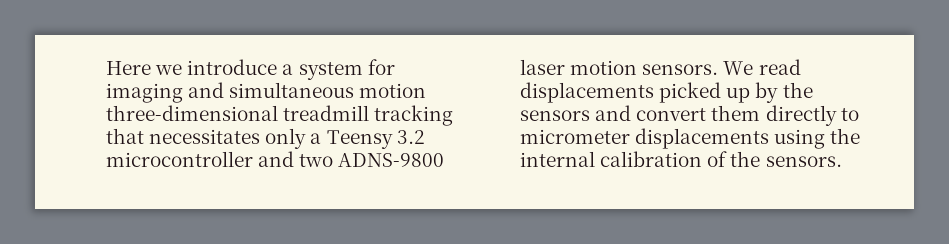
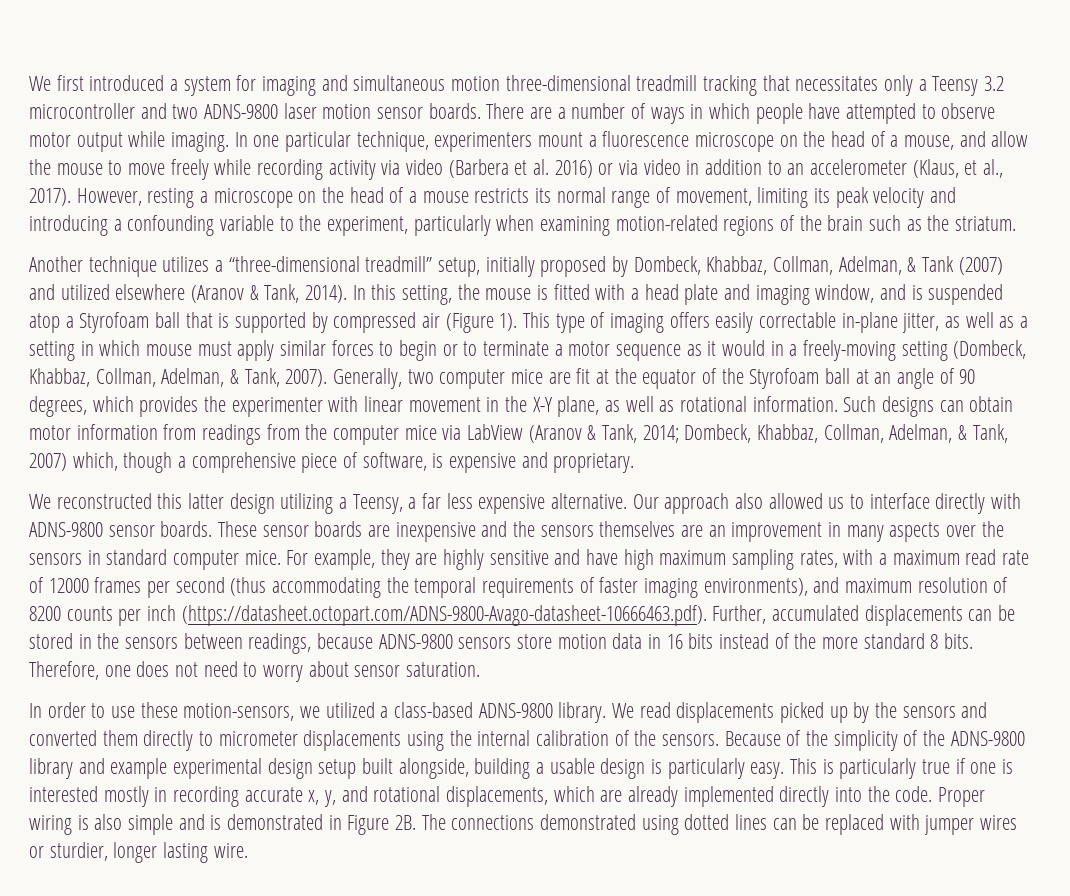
[106,59,278,75] Here we introduce -> [29,75,165,91] We first introduced
[642,64,719,75] sensors. -> [377,103,996,124] [29,131,1029,152] [29,159,1004,180] [29,187,957,208] [29,215,1017,236] [29,256,1003,277] [29,284,1004,305] [29,312,1029,333] [29,340,1027,361] [29,368,976,389] [29,396,1014,417] [29,424,1008,445] [29,452,635,473] [29,493,1022,514] [29,521,1004,542] [29,549,1030,570] [29,577,1009,598] [29,605,1016,626] [29,633,974,654] [29,661,481,682] [29,702,607,723] sensor boards. There are a number of ways in which people have attempted to observe motor output while imaging. In one particular technique, experimenters mount a fluorescence microscope on the head of a mouse, and allow the mouse to move freely while recording activity via video (Barbera et al. 2016) or via video in addition to an accelerometer (Klaus, et al., 2017). However, resting a microscope on the head of a mouse restricts its normal range of movement, limiting its peak velocity and introducing a confounding variable to the experiment, particularly when examining motion-related regions of the brain such as the striatum. // Another technique utilizes a “three-dimensional treadmill” setup, initially proposed by Dombeck, Khabbaz, Collman, Adelman, & Tank (2007) and utilized elsewhere (Aranov & Tank, 2014). In this setting, the mouse is fitted with a head plate and imaging window, and is suspended atop a Styrofoam ball that is supported by compressed air (Figure 1). This type of imaging offers easily correctable in-plane jitter, as well as a setting in which mouse must apply similar forces to begin or to terminate a motor sequence as it would in a freely-moving setting (Dombeck, Khabbaz, Collman, Adelman, & Tank, 2007). Generally, two computer mice are fit at the equator of the Styrofoam ball at an angle of 90 degrees, which provides the experimenter with linear movement in the X-Y plane, as well as rotational information. Such designs can obtain motor information from readings from the computer mice via LabView (Aranov & Tank, 2014; Dombeck, Khabbaz, Collman, Adelman, & Tank, 2007) which, though a comprehensive piece of software, is expensive and proprietary. // We reconstructed this latter design utilizing a Teensy, a far less expensive alternative. Our approach also allowed us to interface directly with ADNS-9800 sensor boards. These sensor boards are inexpensive and the sensors themselves are an improvement in many aspects over the sensors in standard computer mice. For example, they are highly sensitive and have high maximum sampling rates, with a maximum read rate of 12000 frames per second (thus accommodating the temporal requirements of faster imaging environments), and maximum resolution of 8200 counts per inch (https://datasheet.octopart.com/ADNS-9800-Avago-datasheet-10666463.pdf). Further, accumulated displacements can be stored in the sensors between readings, because ADNS-9800 sensors store motion data in 16 bits instead of the more standard 8 bits. Therefore, one does not need to worry about sensor saturation. // In order to use these motion-sensors, we utilized a class-based ADNS-9800 library.
[636,108,707,121] convert -> [29,730,97,746] converted
(842, 161) none -> [724,730,1025,751] [29,758,1014,779] [29,786,986,807] [29,814,1018,835] [29,842,248,863] Because of the simplicity of the ADNS-9800 library and example experimental design setup built alongside, building a usable design is particularly easy. This is particularly true if one is interested mostly in recording accurate x, y, and rotational displacements, which are already implemented directly into the code. Proper wiring is also simple and is demonstrated in Figure 2B. The connections demonstrated using dotted lines can be replaced with jumper wires or sturdier, longer lasting wire.

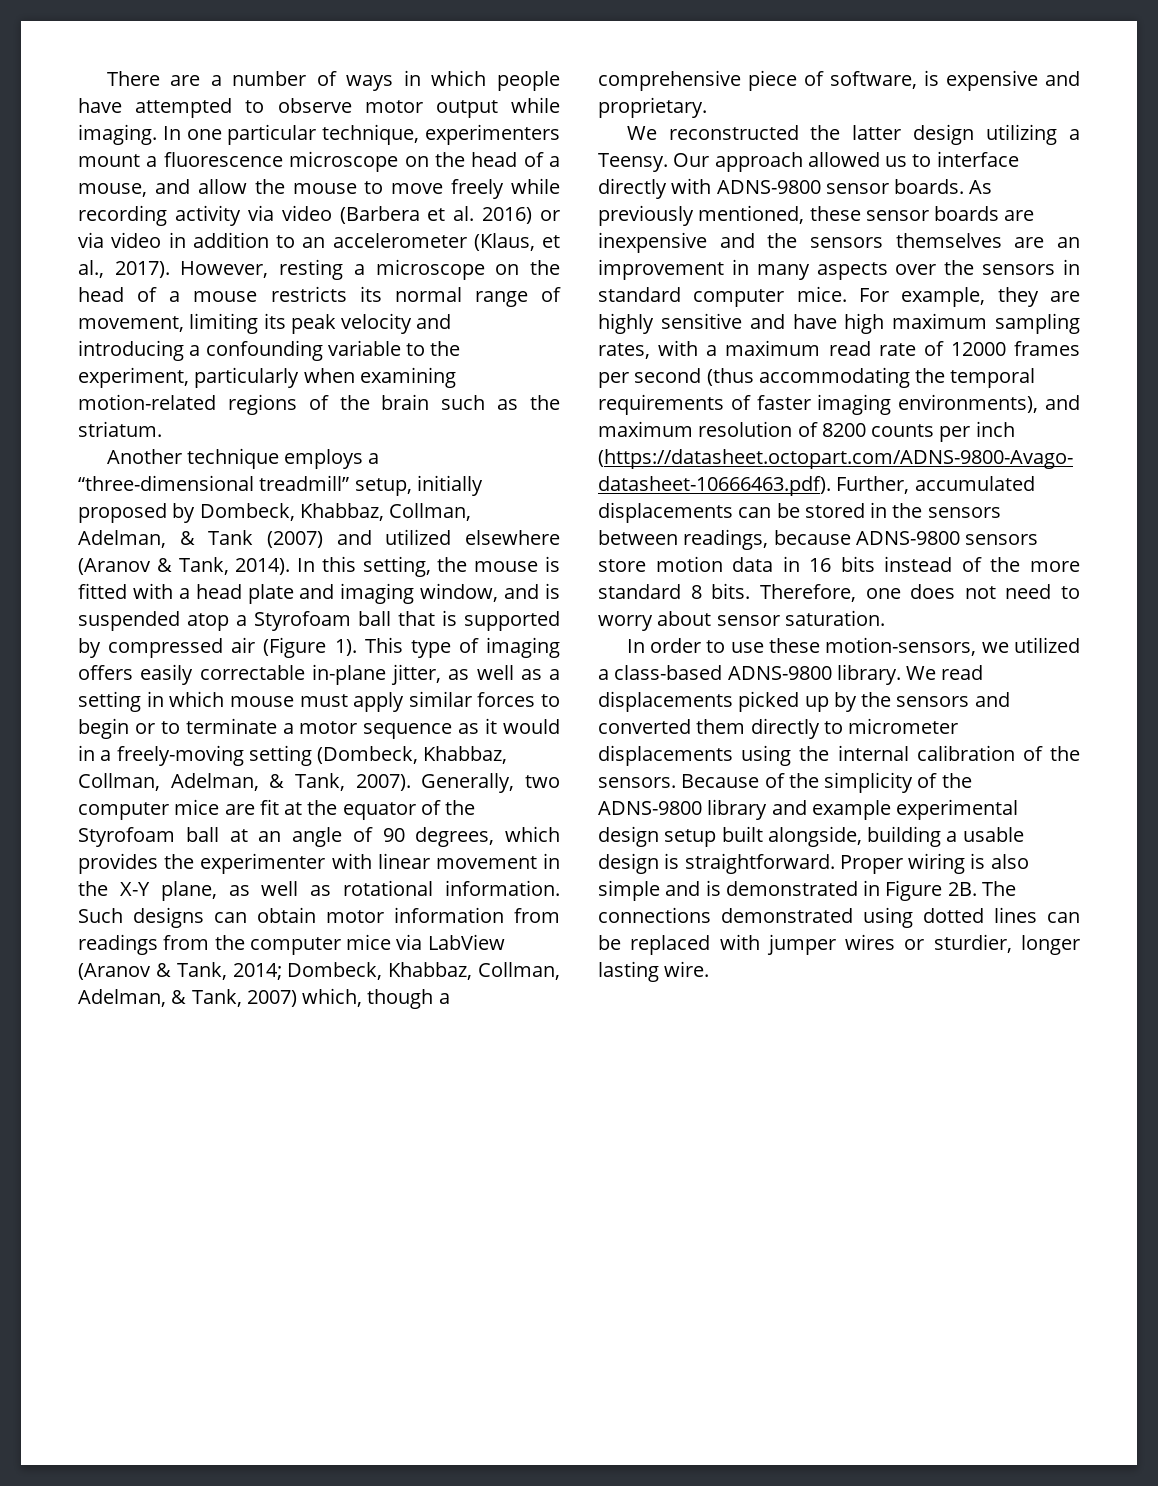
[29,75,1005,96] [29,103,481,119] We first introduced a system for imaging and simultaneous motion three-dimensional treadmill tracking that necessitates only a Teensy 3.2 microcontroller and two ADNS-9800 laser motion sensor boards. -> (106, 78) none
[162,256,210,272] utilizes -> [284,449,364,469] employs
[157,493,183,509] this -> [810,125,841,140] the
[352,493,628,514] Teensy, a far less expensive alternative. -> [598,153,668,172] Teensy.
[735,493,764,509] also -> (803, 162) none
[218,521,258,537] These -> [969,180,993,194] [598,205,861,226] As previously mentioned, these
[667,758,1014,779] [29,786,933,807] particularly easy. This is particularly true if one is interested mostly in recording accurate x, y, and rotational displacements, which are already implemented directly into the code. -> [684,853,835,874] straightforward.

